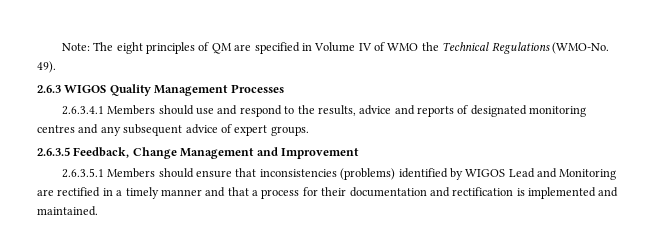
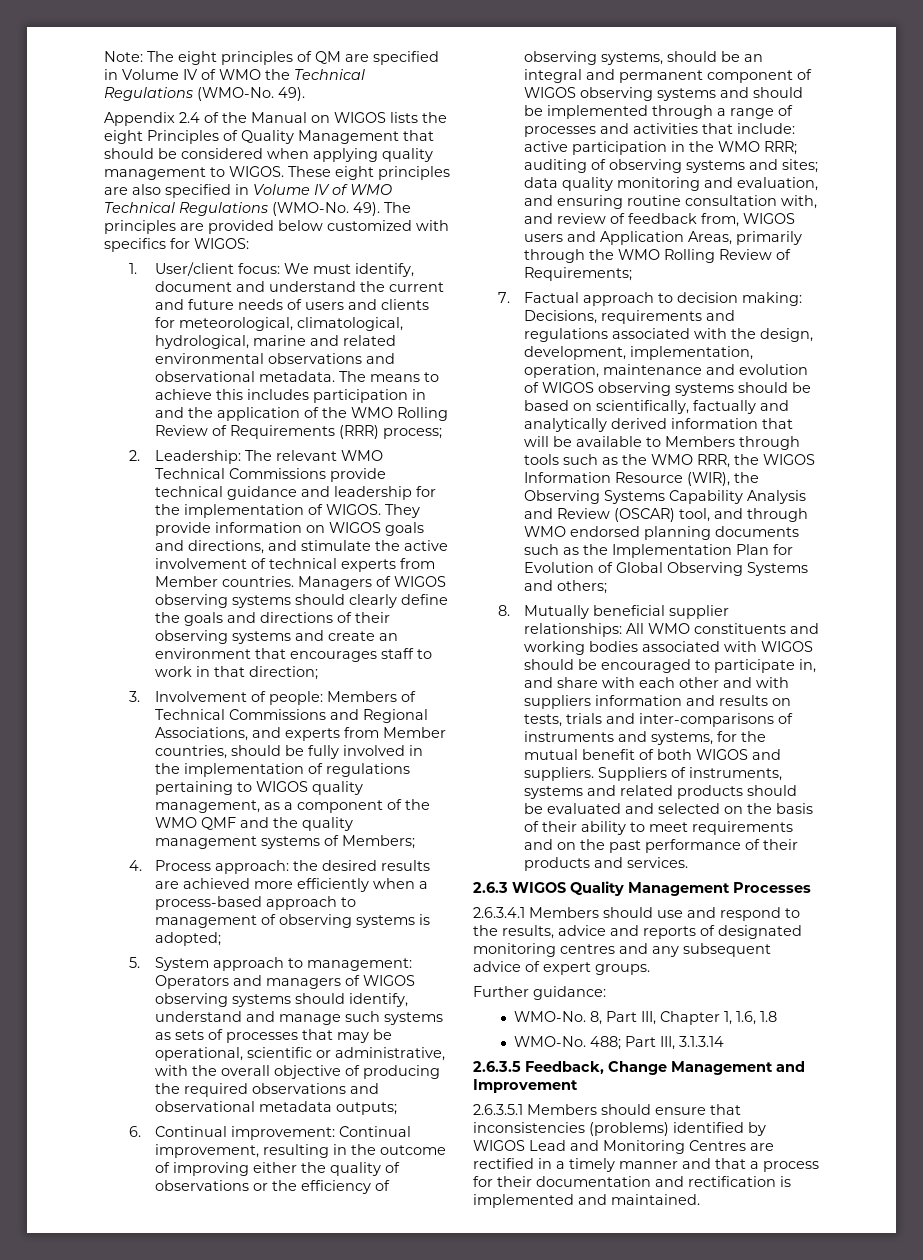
(56, 67) none -> [104,112,447,126] [104,130,434,144] [104,148,433,162] [104,166,450,180] [104,184,392,198] [104,202,411,216] [104,220,449,234] [104,238,249,252] [129,262,414,277] [154,281,444,292] [154,299,429,310] [154,317,403,331] [154,335,396,349] [154,353,395,364] [154,371,439,382] [154,389,426,403] [154,407,448,421] [154,425,442,439] [129,450,383,464] [154,468,386,482] [154,486,436,500] [154,504,420,518] [154,522,424,536] [154,540,448,554] [154,558,435,572] [154,576,446,590] [154,594,448,608] [154,612,390,626] [154,630,398,644] [154,648,432,662] [154,666,318,680] [129,691,416,705] [154,709,428,723] [154,727,446,741] [154,745,423,759] [154,763,410,777] [154,781,363,795] [154,799,430,813] [154,817,353,831] [154,835,415,849] [129,860,430,874] [154,878,428,892] [154,896,356,910] [154,914,430,928] [154,932,221,946] [129,957,412,971] [154,975,415,989] [154,993,408,1007] [154,1011,443,1025] [154,1029,392,1043] [154,1047,445,1061] [154,1065,440,1079] [154,1083,379,1097] [154,1101,397,1115] [129,1126,411,1140] [154,1144,446,1158] [154,1162,400,1176] [154,1180,390,1194] [523,51,763,65] [523,69,812,83] [523,87,803,101] [523,105,793,119] [523,123,795,137] [523,141,797,155] [523,159,818,173] [523,177,818,191] [523,195,817,209] [523,213,795,227] [523,231,802,245] [523,249,791,263] [523,267,632,281] [498,292,802,306] [523,310,735,324] [523,328,813,342] [523,346,753,360] [523,364,808,378] [523,382,811,396] [523,400,789,414] [523,418,793,432] [523,436,800,450] [523,454,815,468] [523,472,759,486] [523,490,806,504] [523,508,808,522] [523,526,799,540] [523,544,793,558] [523,562,808,576] [523,580,607,594] [498,605,729,619] [523,623,819,637] [523,641,813,655] [523,659,816,673] [523,677,789,688] [523,695,791,709] [523,713,793,727] [523,731,766,745] [523,749,781,760] [523,767,782,781] [523,785,797,799] [523,803,813,814] [523,821,793,835] [523,839,798,853] [523,857,688,871] // Appendix 2.4 of the Manual on WIGOS lists the eight Principles of Quality Management that should be considered when applying quality management to WIGOS. These eight principles are also specified in Volume IV of WMO Technical Regulations (WMO-No. 49). The principles are provided below customized with specifics for WIGOS: // 1. User/client focus: We must identify, document and understand the current and future needs of users and clients for meteorological, climatological, hydrological, marine and related environmental observations and observational metadata. The means to achieve this includes participation in and the application of the WMO Rolling Review of Requirements (RRR) process; // 2. Leadership: The relevant WMO Technical Commissions provide technical guidance and leadership for the implementation of WIGOS. They provide information on WIGOS goals and directions, and stimulate the active involvement of technical experts from Member countries. Managers of WIGOS observing systems should clearly define the goals and directions of their observing systems and create an environment that encourages staff to work in that direction; // 3. Involvement of people: Members of Technical Commissions and Regional Associations, and experts from Member countries, should be fully involved in the implementation of regulations pertaining to WIGOS quality management, as a component of the WMO QMF and the quality management systems of Members; // 4. Process approach: the desired results are achieved more efficiently when a process-based approach to management of observing systems is adopted; // 5. System approach to management: Operators and managers of WIGOS observing systems should identify, understand and manage such systems as sets of processes that may be operational, scientific or administrative, with the overall objective of producing the required observations and observational metadata outputs; // 6. Continual improvement: Continual improvement, resulting in the outcome of improving either the quality of observations or the efficiency of observing systems, should be an integral and permanent component of WIGOS observing systems and should be implemented through a range of processes and activities that include: active participation in the WMO RRR; auditing of observing systems and sites; data quality monitoring and evaluation, and ensuring routine consultation with, and review of feedback from, WIGOS users and Application Areas, primarily through the WMO Rolling Review of Requirements; // 7. Factual approach to decision making: Decisions, requirements and regulations associated with the design, development, implementation, operation, maintenance and evolution of WIGOS observing systems should be based on scientifically, factually and analytically derived information that will be available to Members through tools such as the WMO RRR, the WIGOS Information Resource (WIR), the Observing Systems Capability Analysis and Review (OSCAR) tool, and through WMO endorsed planning documents such as the Implementation Plan for Evolution of Global Observing Systems and others; // 8. Mutually beneficial supplier relationships: All WMO constituents and working bodies associated with WIGOS should be encouraged to participate in, and share with each other and with suppliers information and results on tests, trials and inter-comparisons of instruments and systems, for the mutual benefit of both WIGOS and suppliers. Suppliers of instruments, systems and related products should be evaluated and selected on the basis of their ability to meet requirements and on the past performance of their products and services.
(309, 131) none -> [473,986,606,1000] [514,1011,778,1025] [514,1036,725,1050] // Further guidance: // WMO-No. 8, Part III, Chapter 1, 1.6, 1.8 // WMO-No. 488; Part III, 3.1.3.14
(617, 174) none -> [689,1140,746,1151] Centres

